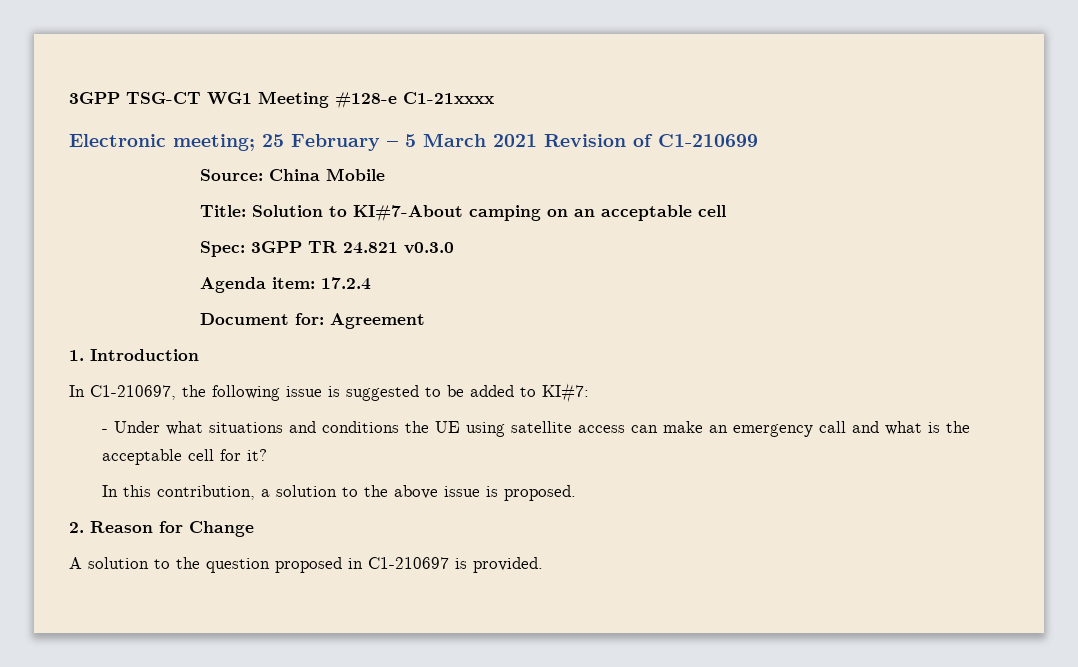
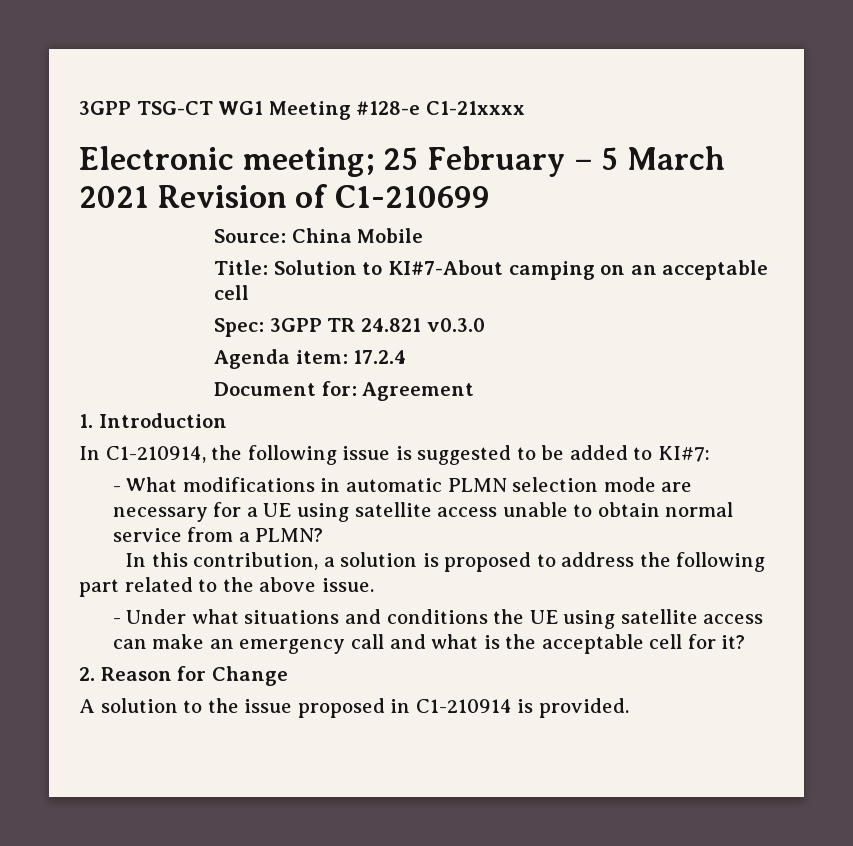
[90,385,176,400] C1-210697, -> [105,446,206,463] C1-210914,
(589, 393) none -> [112,477,693,492] [112,502,734,522] [112,527,324,542] [125,552,766,572] [79,577,374,597] // - What modifications in automatic PLMN selection mode are necessary for a UE using satellite access unable to obtain normal service from a PLMN? // In this contribution, a solution is proposed to address the following part related to the above issue.
[101,485,576,501] // In this contribution, a solution to the above issue is proposed. -> (746, 642) none
[206,558,270,573] question -> [244,699,293,713] issue
[368,557,449,569] C1-210697 -> [415,699,512,713] C1-210914

